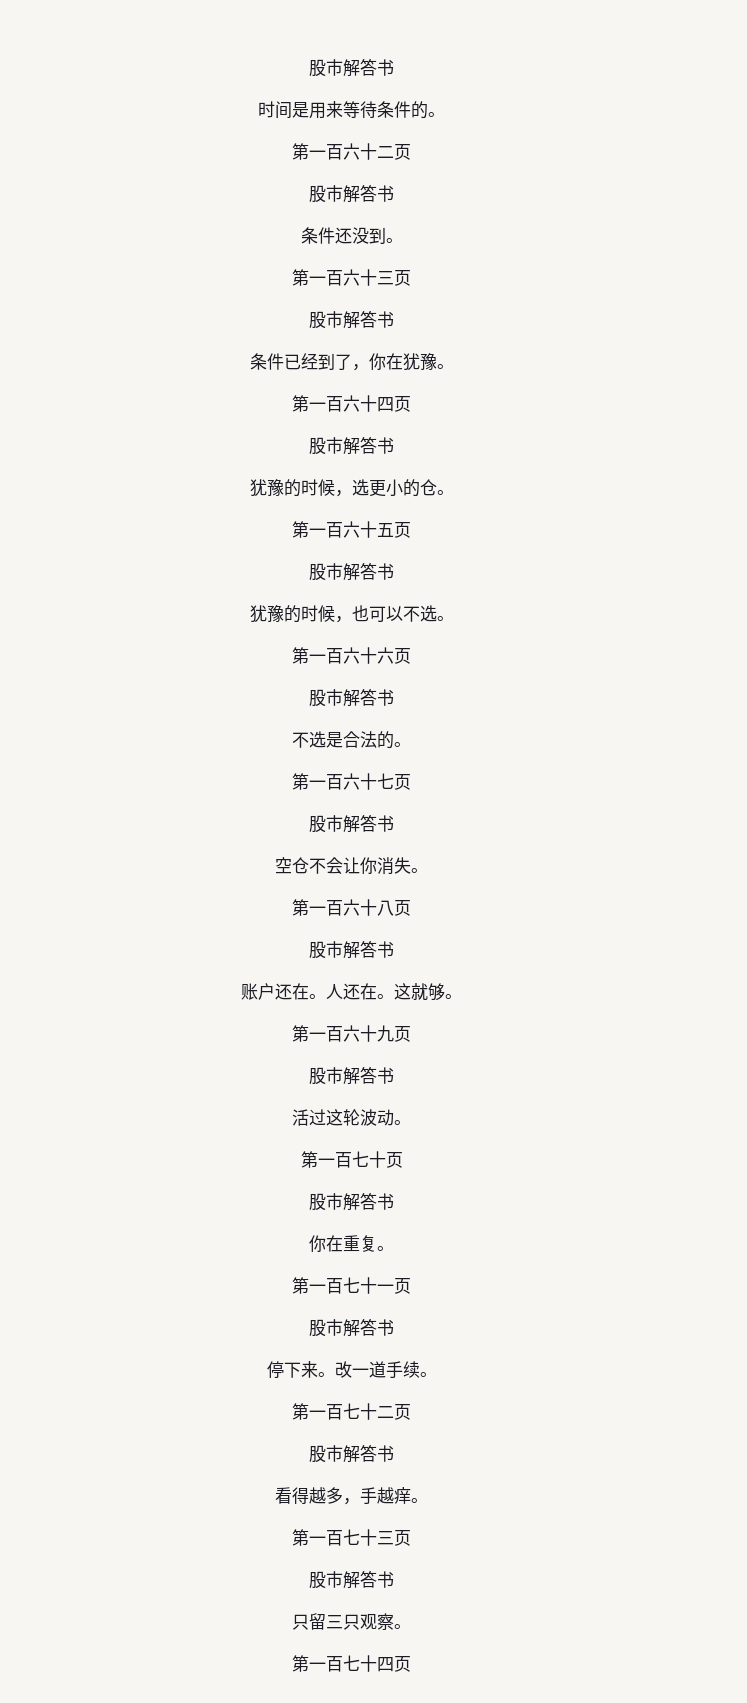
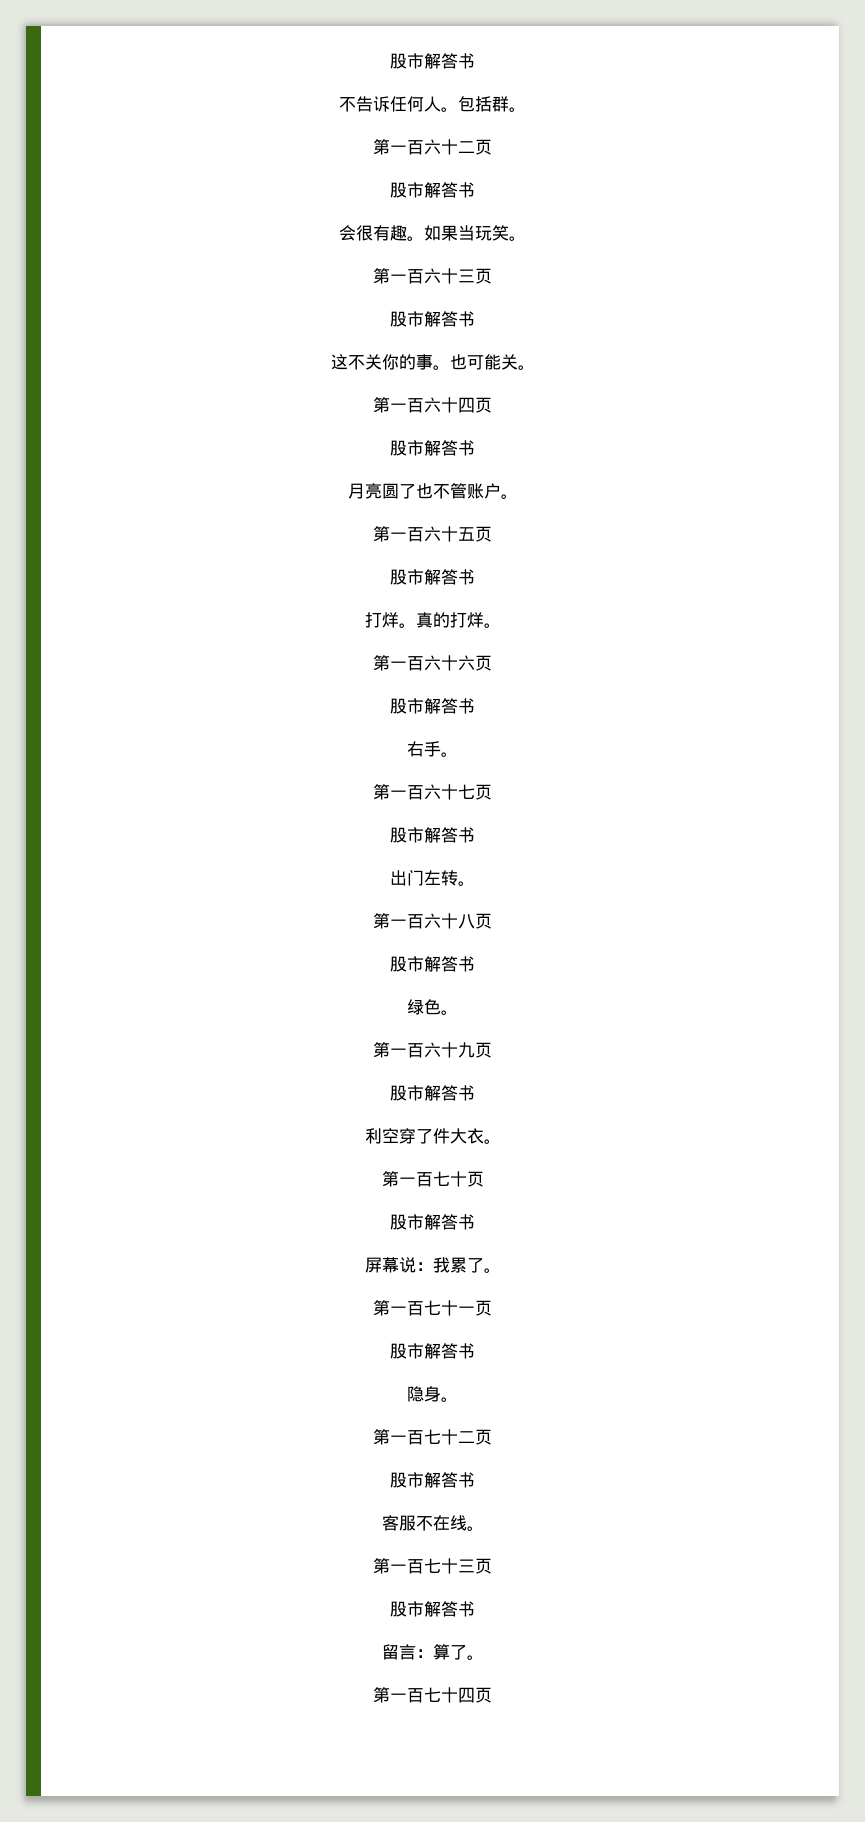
[309,58,394,77] [258,101,428,119] 股市解答书 // 时间是用来等待条件的 -> [390,53,475,69] [339,96,509,112] 股市解答书 // 不告诉任何人。包括群
[300,227,386,244] 条件还没到 -> [339,225,509,241] 会很有趣。如果当玩笑
[249,353,437,371] 条件已经到了，你在犹豫 -> [330,354,518,370] 这不关你的事。也可能关
[249,479,437,497] 犹豫的时候，选更小的仓 -> [347,483,501,499] 月亮圆了也不管账户
[249,605,437,623] 犹豫的时候，也可以不选 -> [364,612,484,628] 打烊。真的打烊
[292,731,394,749] 不选是合法的 -> [407,741,441,757] 右手
[275,857,411,875] 空仓不会让你消失 -> [390,870,458,886] 出门左转
[241,983,445,1001] 账户还在。人还在。这就够 -> [407,999,441,1015] 绿色
[292,1109,394,1126] 活过这轮波动 -> [364,1128,484,1144] 利空穿了件大衣
[309,1235,377,1252] 你在重复 -> [364,1257,484,1273] 屏幕说：我累了
[266,1361,420,1379] 停下来。改一道手续 -> [407,1386,441,1402] 隐身
[275,1487,411,1505] 看得越多，手越痒 -> [381,1515,467,1531] 客服不在线
[292,1613,394,1631] 只留三只观察 -> [381,1644,467,1660] 留言：算了

